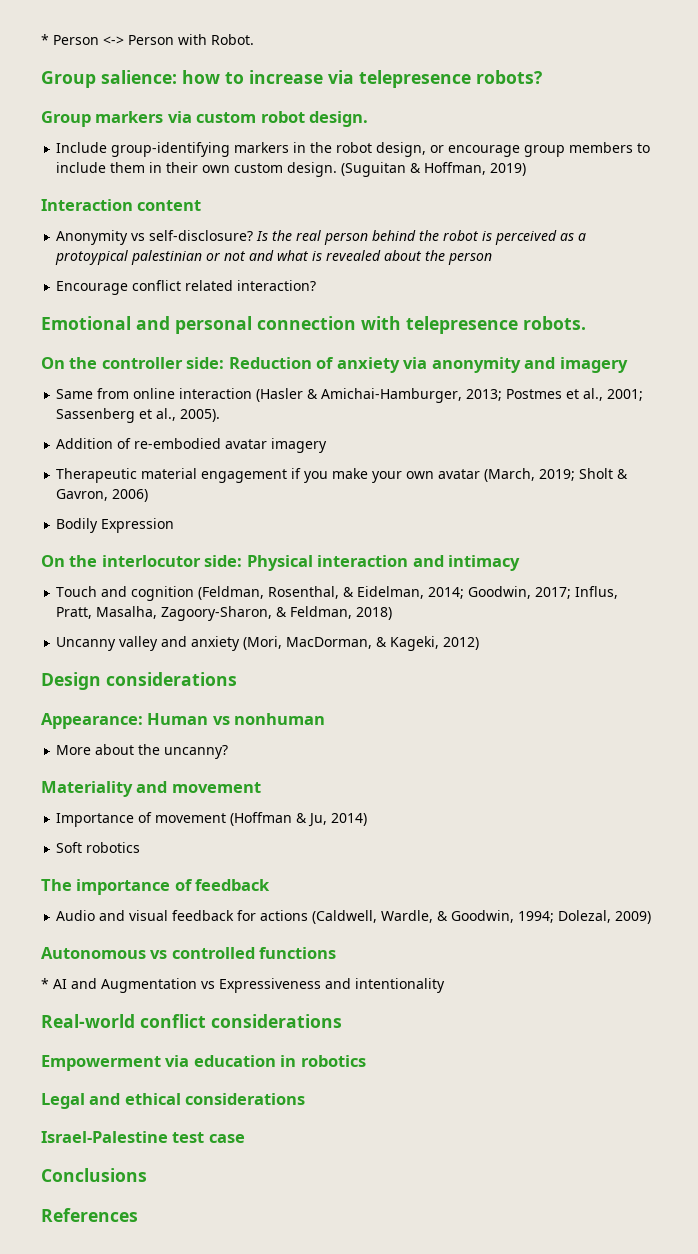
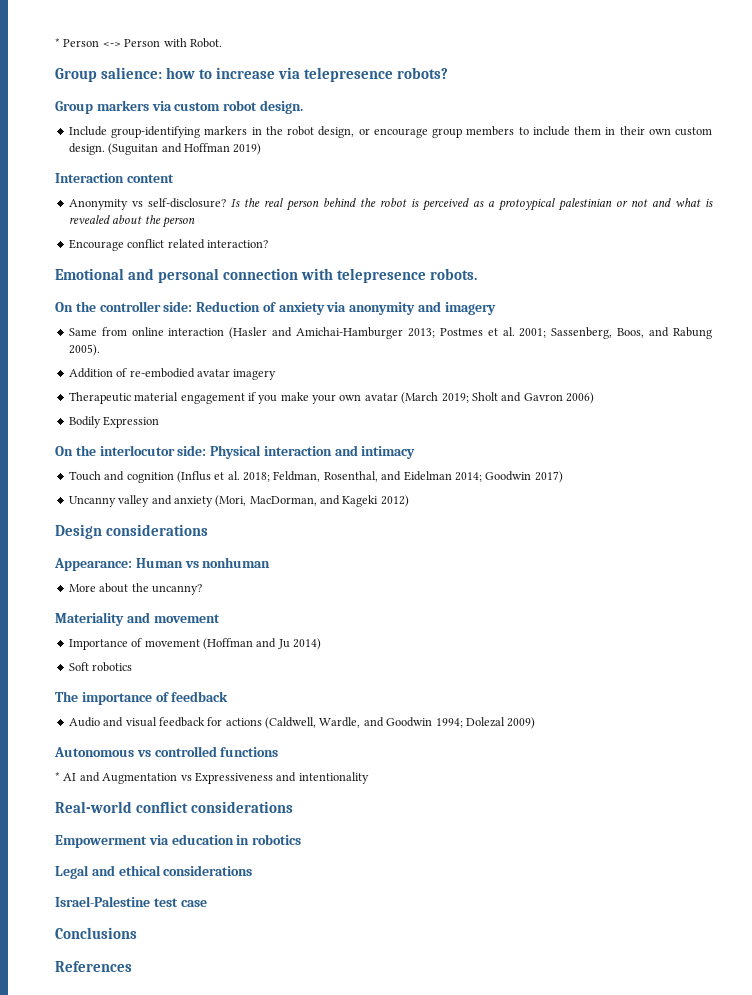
[410,162,487,175] & Hoffman, -> [161,143,230,153] and Hoffman
[307,388,463,403] & Amichai-Hamburger, -> [272,327,404,339] and Amichai-Hamburger
[583,388,644,401] [56,408,177,423] al., 2001; Sassenberg et al., -> [502,327,712,339] al. 2001; Sassenberg, Boos, and Rabung
[484,468,536,482] (March, -> [401,392,439,404] (March
[617,469,629,479] [56,489,109,501] & Gavron, -> [501,392,563,402] and Gavron
[198,586,619,600] [56,606,393,621] (Feldman, Rosenthal, & Eidelman, 2014; Goodwin, 2017; Influs, Pratt, Masalha, Zagoory-Sharon, & Feldman, 2018) -> [176,471,563,483] (Influs et al. 2018; Feldman, Rosenthal, and Eidelman 2014; Goodwin 2017)
[376,636,440,651] & Kageki, -> [320,495,379,507] and Kageki
[296,813,328,827] & Ju, -> [256,638,290,649] and Ju
[437,910,612,923] & Goodwin, 1994; Dolezal, -> [363,717,505,728] and Goodwin 1994; Dolezal

